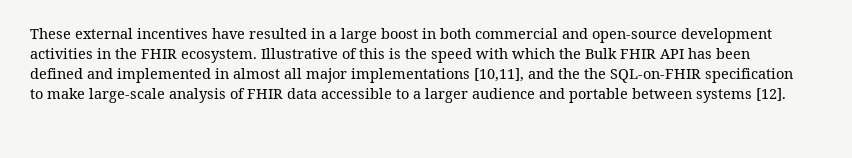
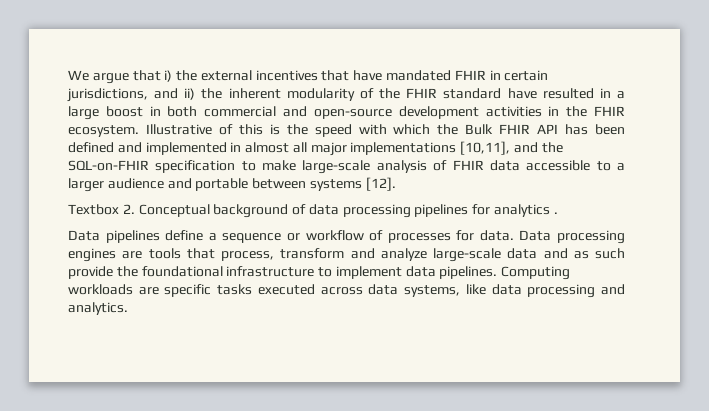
[30,28,208,39] These external incentives -> [68,70,549,84] [67,88,502,102] We argue that i) the external incentives that have mandated FHIR in certain jurisdictions, and ii) the inherent modularity of the FHIR standard
[584,68,606,79] the -> (563, 147) none
(786, 94) none -> [68,204,558,218] [68,230,625,244] [68,248,625,262] [68,266,571,280] [68,284,626,298] [68,302,128,315] // Textbox 2. Conceptual background of data processing pipelines for analytics . // Data pipelines define a sequence or workflow of processes for data. Data processing engines are tools that process, transform and analyze large-scale data and as such provide the foundational infrastructure to implement data pipelines. Computing workloads are specific tasks executed across data systems, like data processing and analytics.

